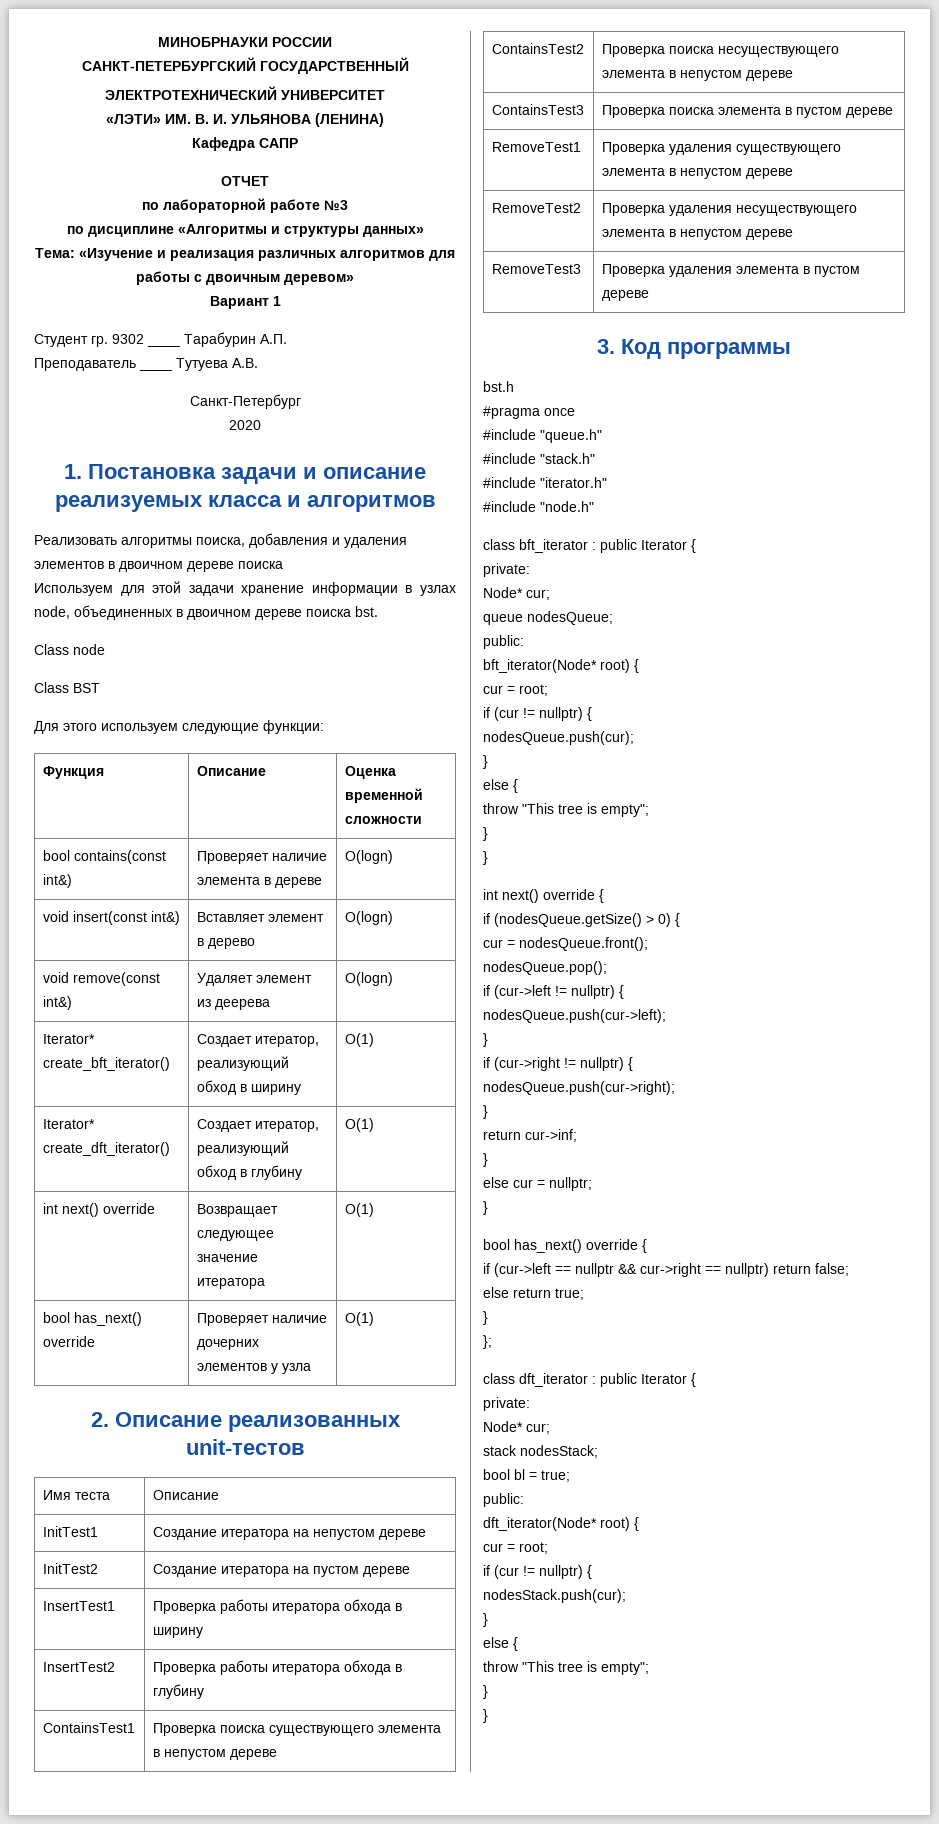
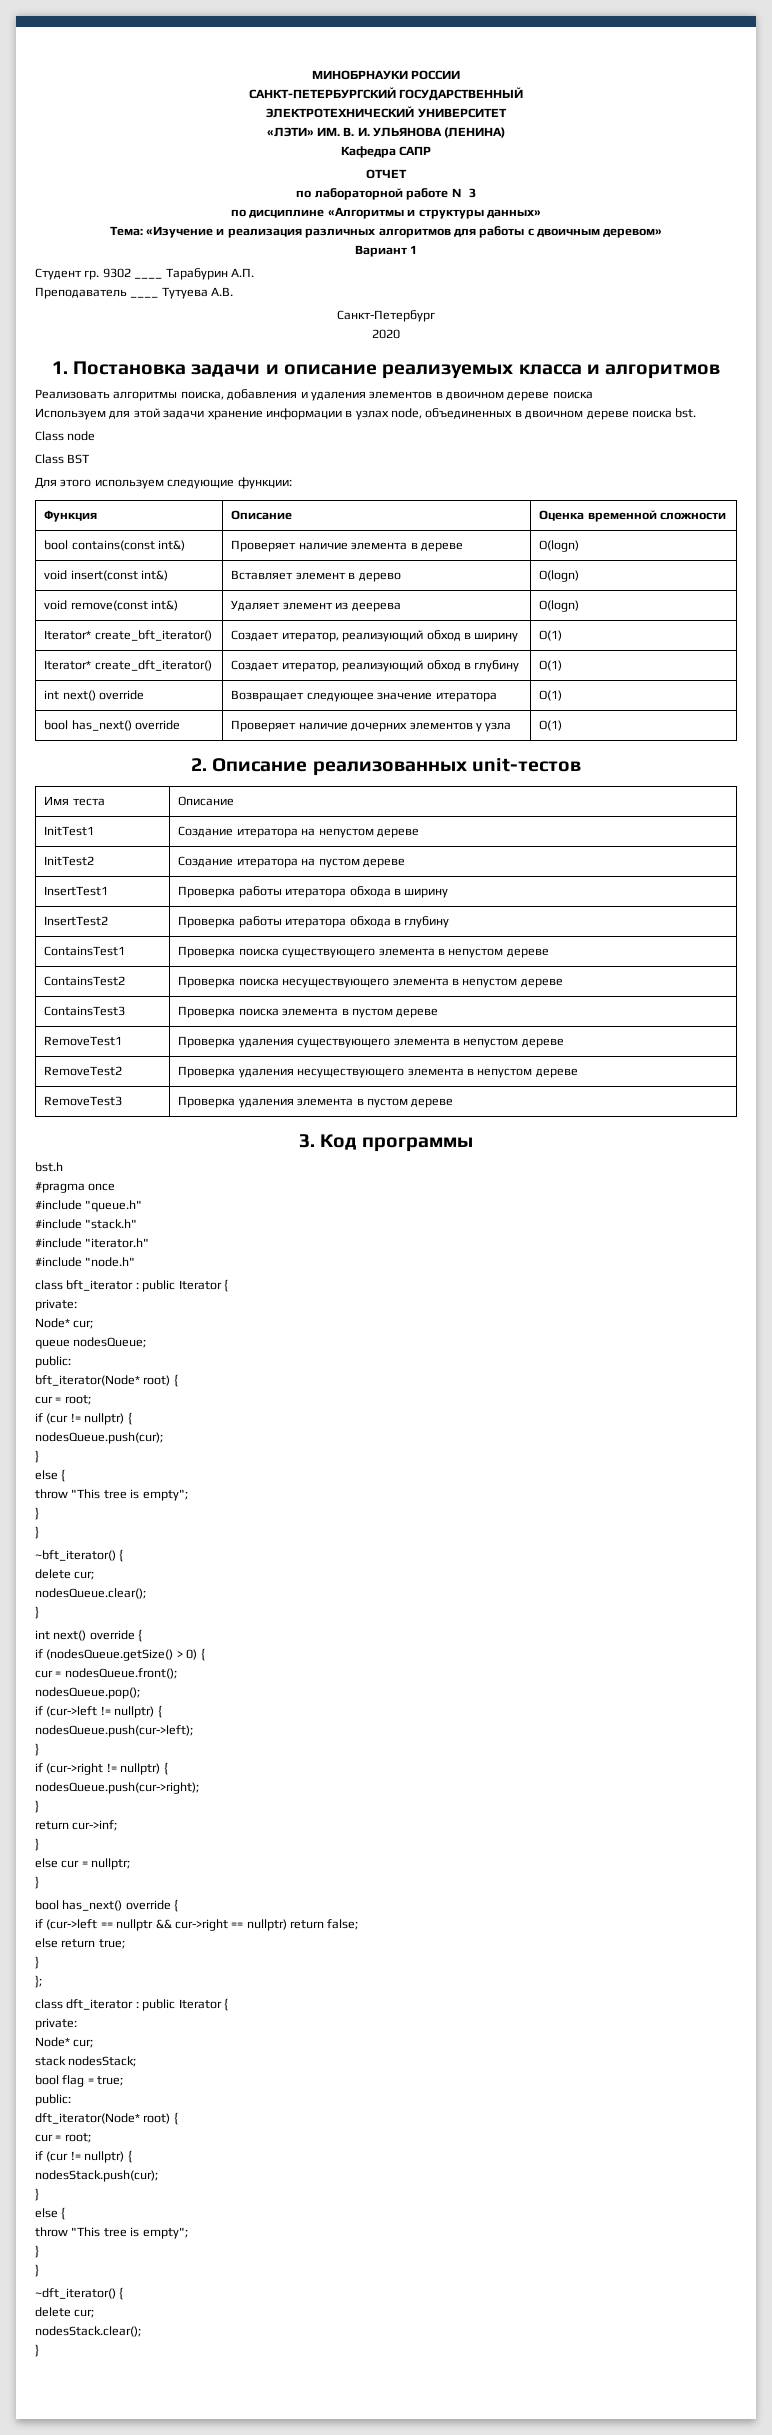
(488, 858) none -> [35,1549,124,1562] [35,1569,95,1580] [35,1588,146,1599] [35,1606,39,1619] // ~bft_iterator() { // delete cur; // nodesQueue.clear(); // }
[514,1469,525,1480] bl -> [62,2075,85,2087] flag
(488, 1716) none -> [35,2287,124,2300] [35,2307,95,2318] [35,2326,141,2337] [35,2344,39,2357] // ~dft_iterator() { // delete cur; // nodesStack.clear(); // }

